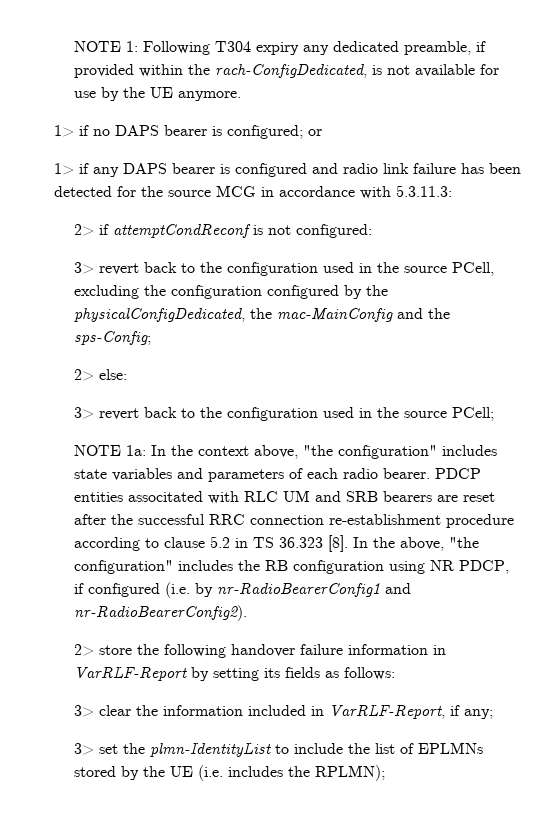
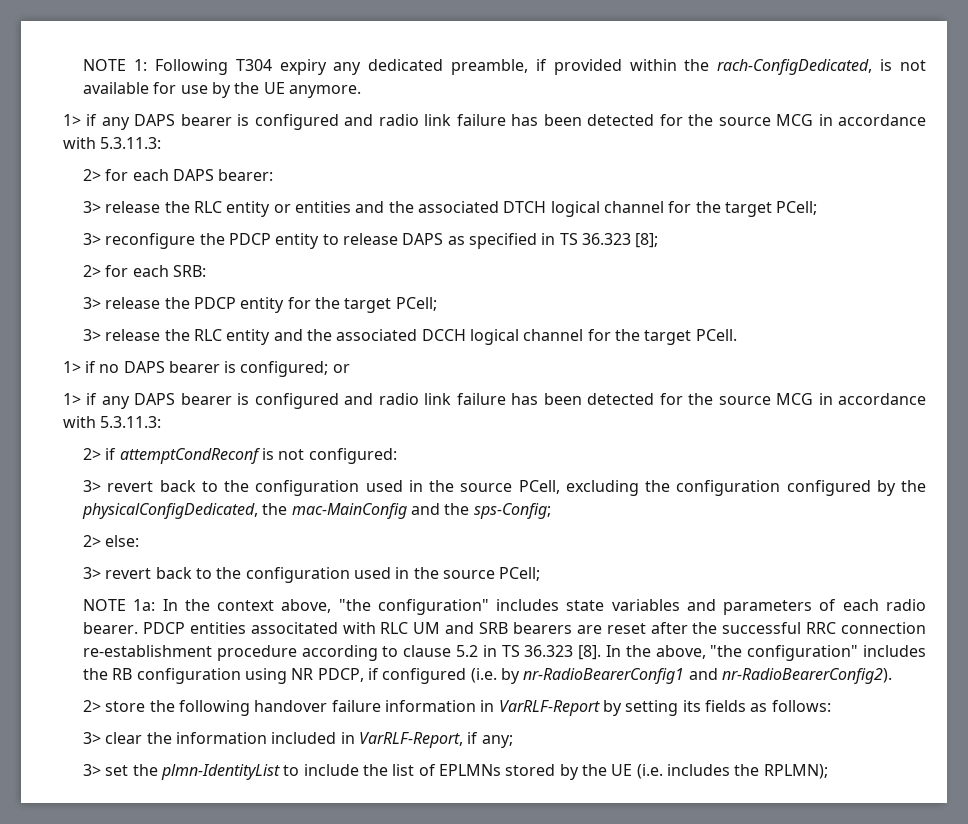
(241, 96) none -> [62,114,927,130] [62,137,161,149] [83,169,274,181] [83,201,818,217] [83,233,659,249] [83,265,207,277] [83,297,437,313] [83,329,737,345] // 1> if any DAPS bearer is configured and radio link failure has been detected for the source MCG in accordance with 5.3.11.3: // 2> for each DAPS bearer: // 3> release the RLC entity or entities and the associated DTCH logical channel for the target PCell; // 3> reconfigure the PDCP entity to release DAPS as specified in TS 36.323 [8]; // 2> for each SRB: // 3> release the PDCP entity for the target PCell; // 3> release the RLC entity and the associated DCCH logical channel for the target PCell.

